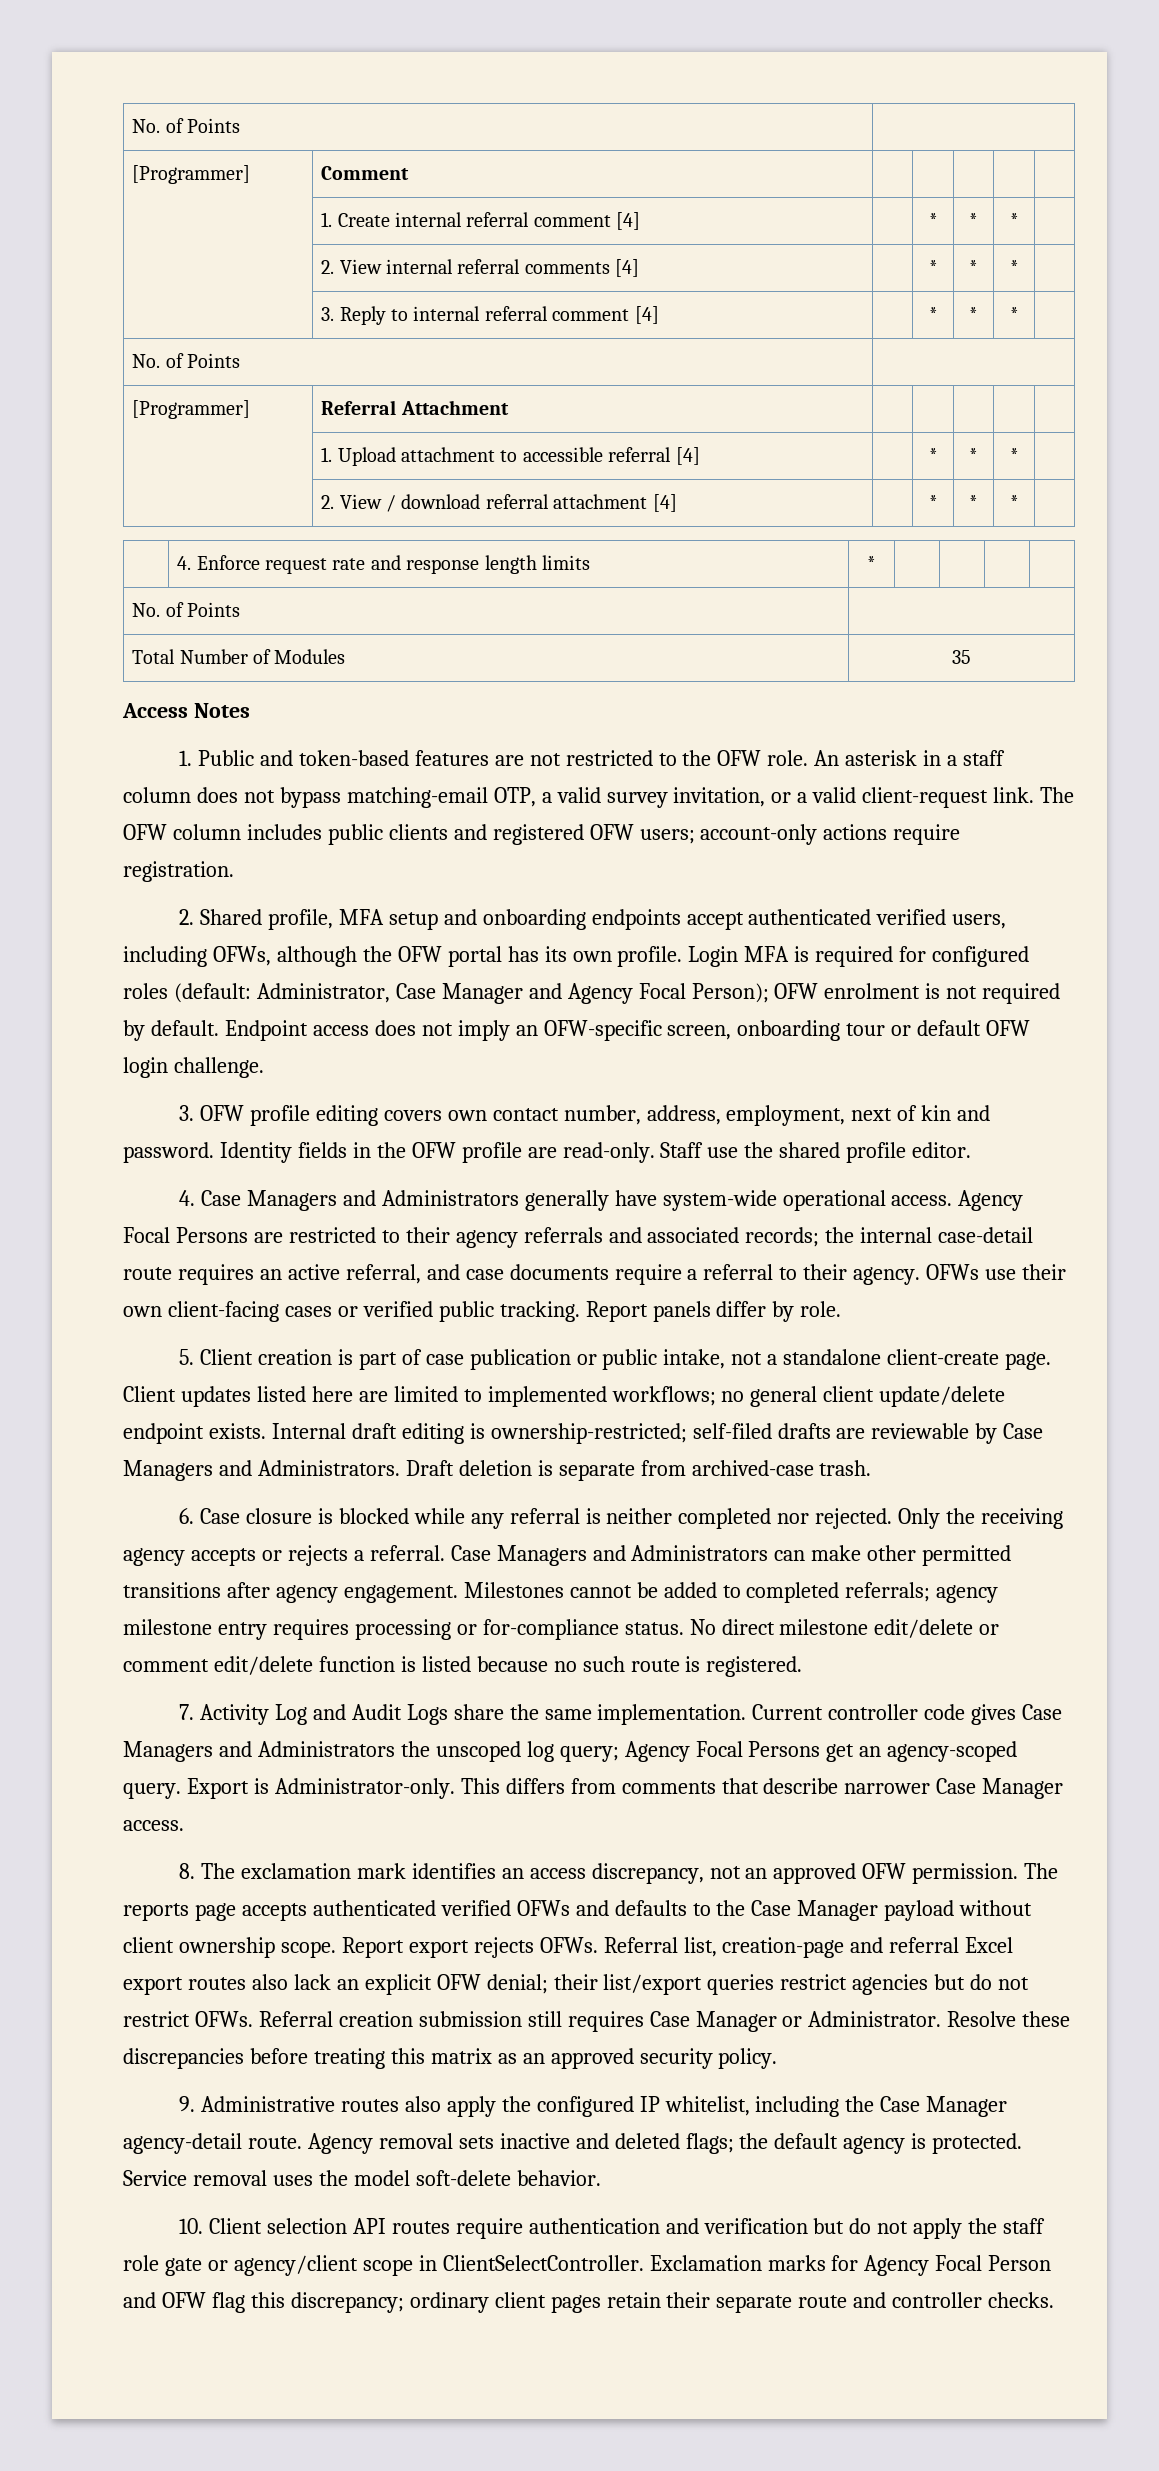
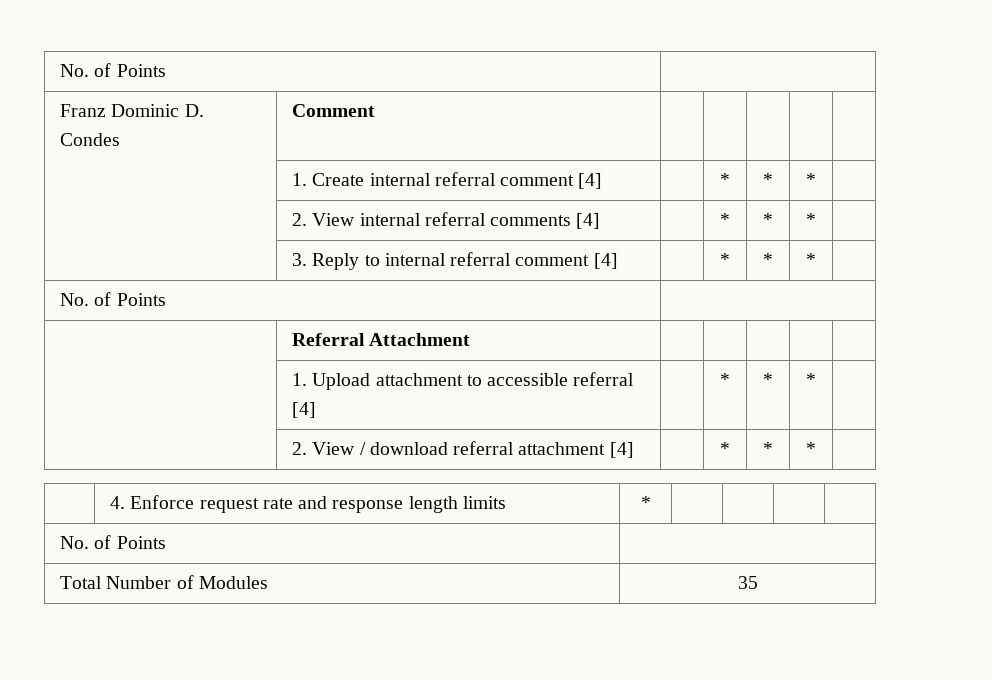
[132,118,241,133] [132,165,251,184] No. of Points | // [Programmer] -> [59,63,166,77] [59,104,204,117] [59,133,120,146] No. of Points | // Franz Dominic D. Condes
[132,400,251,419] [Programmer] -> (166, 299) none
[122,703,250,718] [179,750,1006,766] [123,787,1075,808] [123,824,961,845] [123,861,234,882] [179,909,1007,930] [123,946,1030,967] [123,983,1061,1004] [123,1020,1031,1041] [123,1057,264,1078] [179,1105,991,1126] [123,1142,972,1163] [179,1190,1024,1211] [123,1227,1034,1248] [123,1264,1067,1285] [123,1301,842,1322] [179,1349,1052,1370] [123,1386,1006,1407] [123,1423,1044,1444] [123,1460,872,1481] [179,1508,1064,1529] [123,1545,1012,1566] [123,1582,999,1603] [123,1619,1000,1640] [123,1656,803,1677] [179,1704,1063,1725] [123,1741,1018,1762] [123,1778,1064,1799] [123,1820,184,1831] [179,1863,1059,1884] [123,1900,1033,1921] [123,1937,1014,1958] [123,1974,1030,1995] [123,2011,1071,2032] [123,2048,778,2069] [179,2096,1008,2117] [123,2133,1023,2154] [123,2170,601,2186] [179,2218,1046,2239] [123,2255,1052,2276] [123,2292,1055,2313] // Access Notes // 1. Public and token-based features are not restricted to the OFW role. An asterisk in a staff column does not bypass matching-email OTP, a valid survey invitation, or a valid client-request link. The OFW column includes public clients and registered OFW users; account-only actions require registration. // 2. Shared profile, MFA setup and onboarding endpoints accept authenticated verified users, including OFWs, although the OFW portal has its own profile. Login MFA is required for configured roles (default: Administrator, Case Manager and Agency Focal Person); OFW enrolment is not required by default. Endpoint access does not imply an OFW-specific screen, onboarding tour or default OFW login challenge. // 3. OFW profile editing covers own contact number, address, employment, next of kin and password. Identity fields in the OFW profile are read-only. Staff use the shared profile editor. // 4. Case Managers and Administrators generally have system-wide operational access. Agency Focal Persons are restricted to their agency referrals and associated records; the internal case-detail route requires an active referral, and case documents require a referral to their agency. OFWs use their own client-facing cases or verified public tracking. Report panels differ by role. // 5. Client creation is part of case publication or public intake, not a standalone client-create page. Client updates listed here are limited to implemented workflows; no general client update/delete endpoint exists. Internal draft editing is ownership-restricted; self-filed drafts are reviewable by Case Managers and Administrators. Draft deletion is separate from archived-case trash. // 6. Case closure is blocked while any referral is neither completed nor rejected. Only the receiving agency accepts or rejects a referral. Case Managers and Administrators can make other permitted transitions after agency engagement. Milestones cannot be added to completed referrals; agency milestone entry requires processing or for-compliance status. No direct milestone edit/delete or comment edit/delete function is listed because no such route is registered. // 7. Activity Log and Audit Logs share the same implementation. Current controller code gives Case Managers and Administrators the unscoped log query; Agency Focal Persons get an agency-scoped query. Export is Administrator-only. This differs from comments that describe narrower Case Manager access. // 8. The exclamation mark identifies an access discrepancy, not an approved OFW permission. The reports page accepts authenticated verified OFWs and defaults to the Case Manager payload without client ownership scope. Report export rejects OFWs. Referral list, creation-page and referral Excel export routes also lack an explicit OFW denial; their list/export queries restrict agencies but do not restrict OFWs. Referral creation submission still requires Case Manager or Administrator. Resolve these discrepancies before treating this matrix as an approved security policy. // 9. Administrative routes also apply the configured IP whitelist, including the Case Manager agency-detail route. Agency removal sets inactive and deleted flags; the default agency is protected. Service removal uses the model soft-delete behavior. // 10. Client selection API routes require authentication and verification but do not apply the staff role gate or agency/client scope in ClientSelectController. Exclamation marks for Agency Focal Person and OFW flag this discrepancy; ordinary client pages retain their separate route and controller checks. -> (758, 582) none

